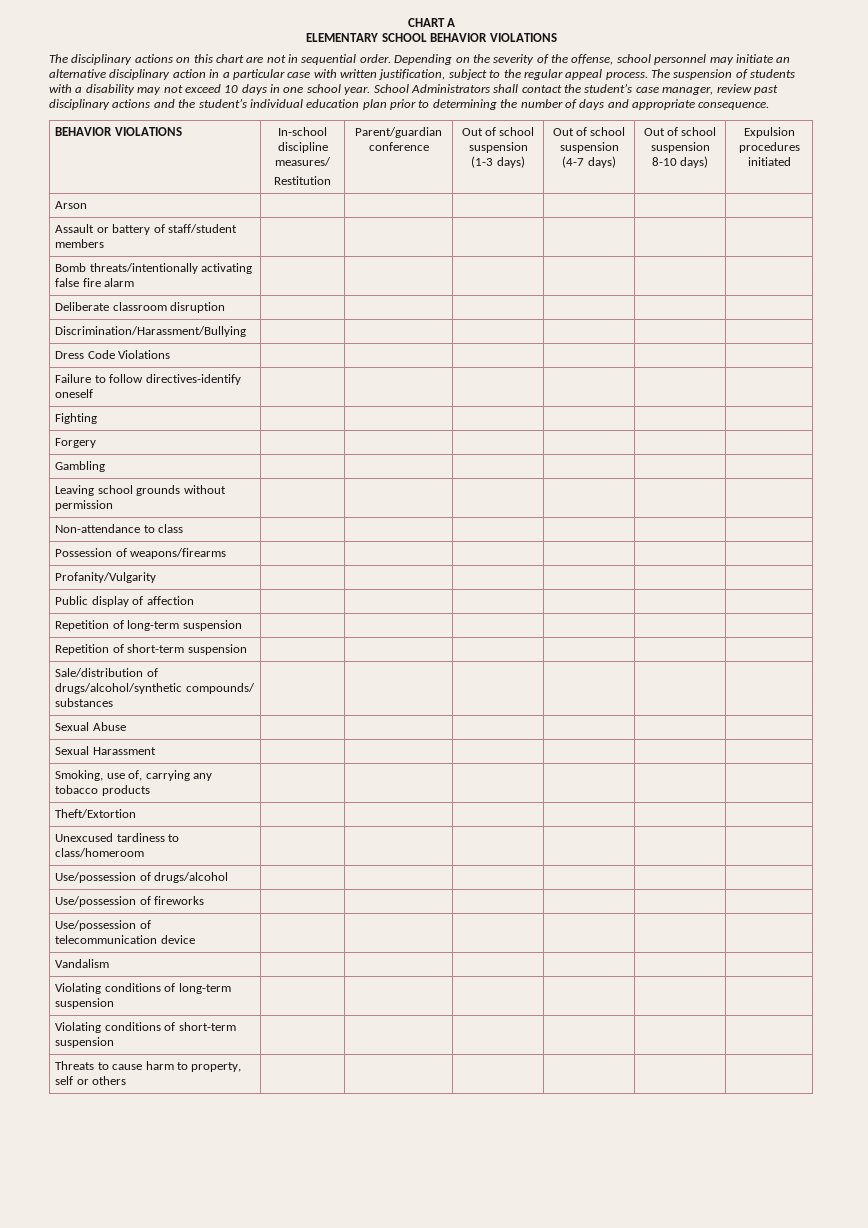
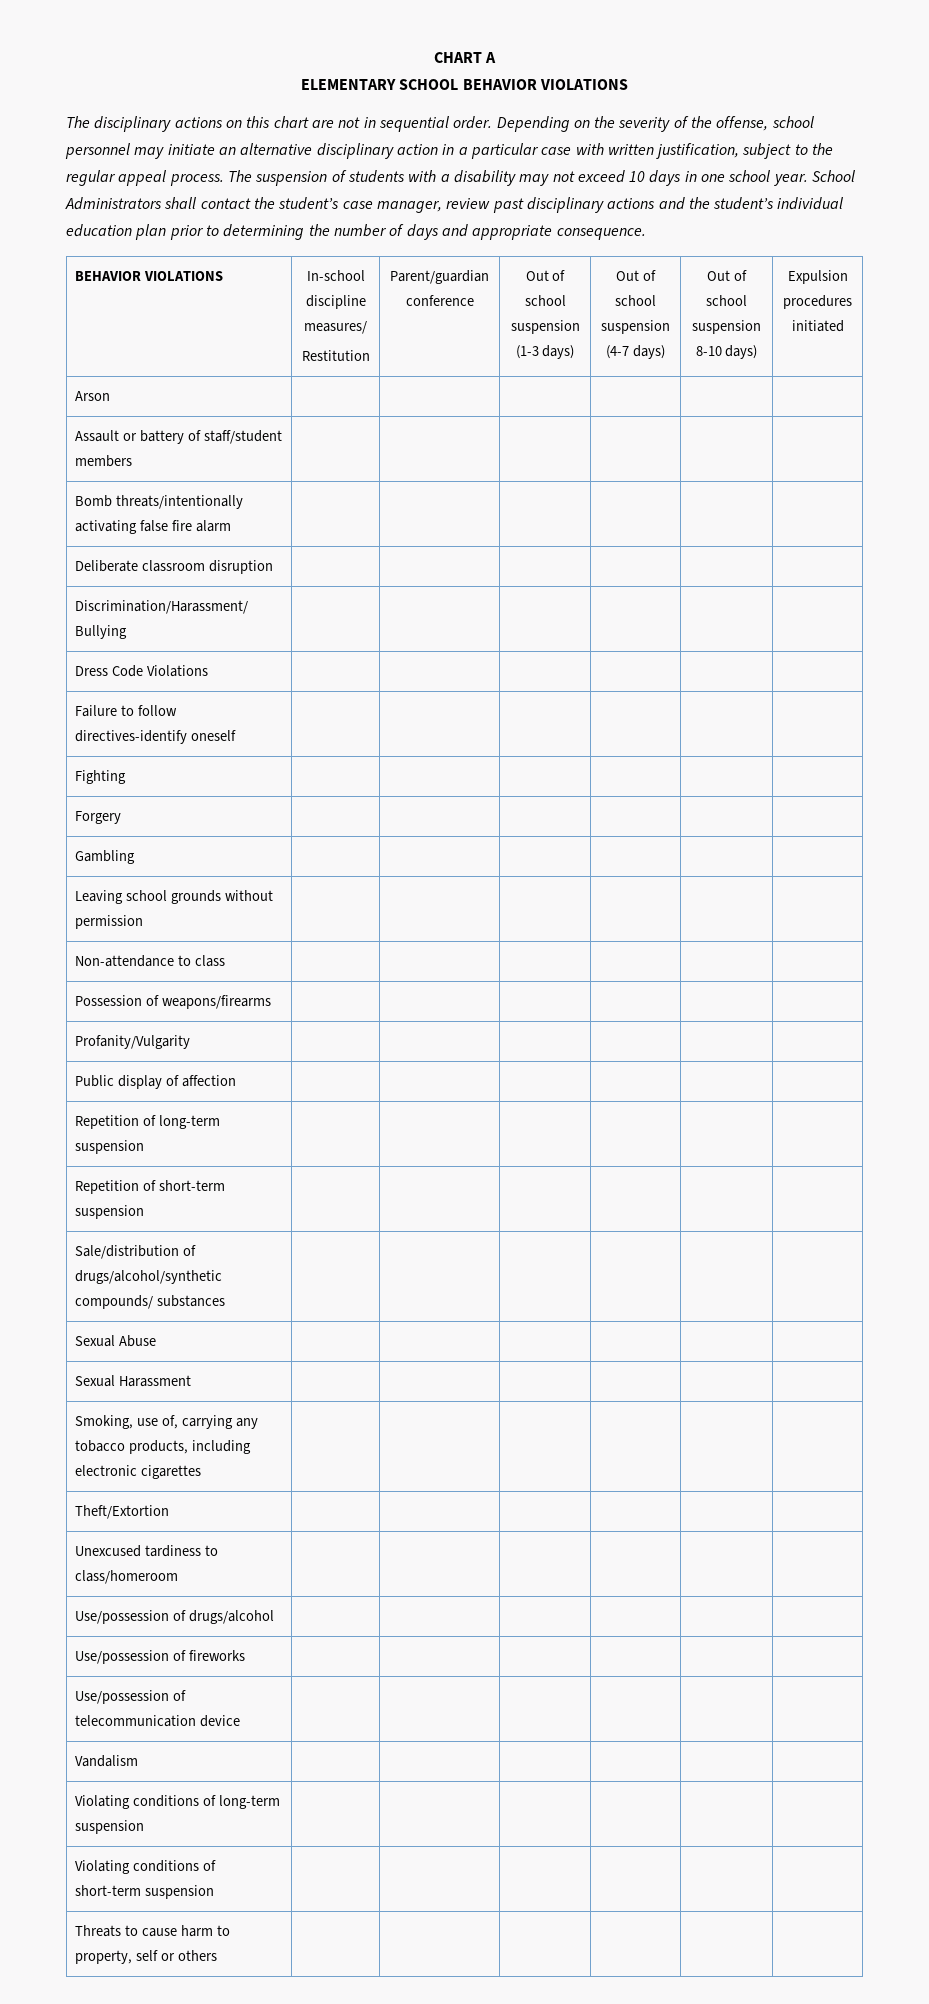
[101,785,150,796] products -> [129,1440,252,1454] [75,1465,202,1479] products, including electronic cigarettes

